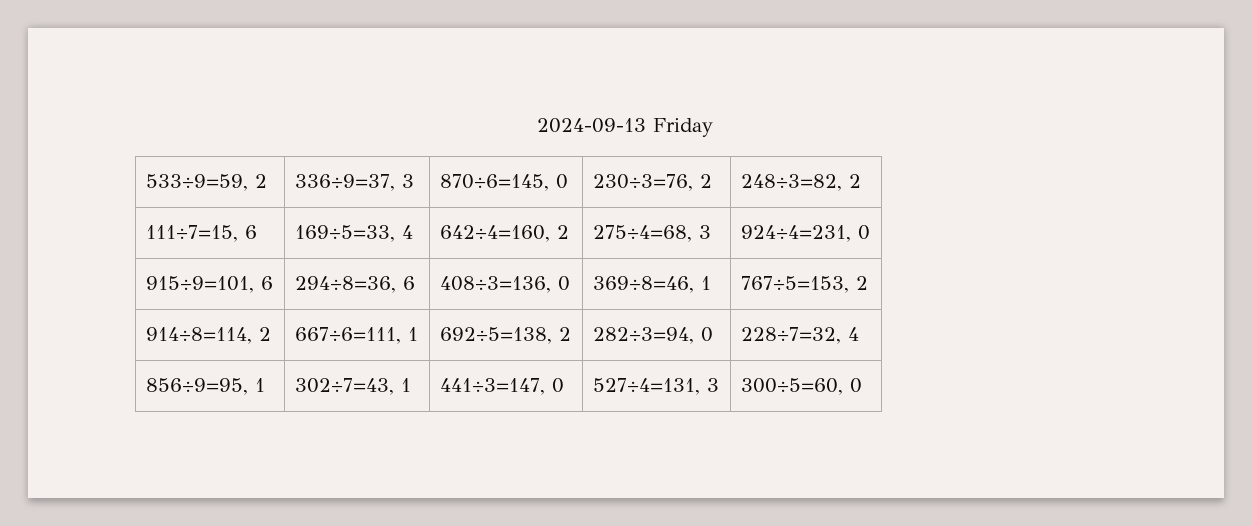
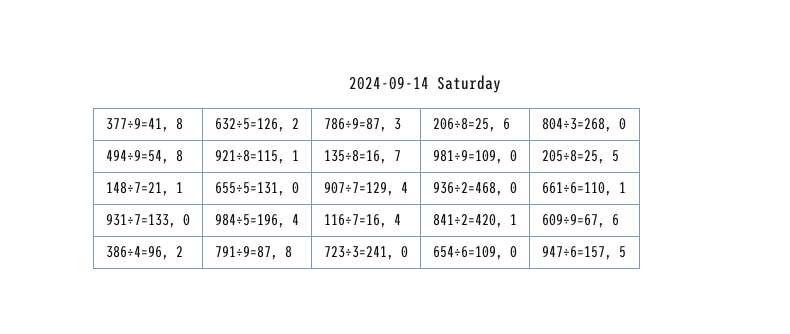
[537,118,713,137] [145,174,267,191] [294,174,414,191] [439,174,568,191] [592,174,712,191] [740,174,861,191] [145,225,257,242] [294,225,413,242] [439,225,569,242] [592,225,711,242] [740,225,870,242] [145,276,273,293] [294,276,415,293] [439,276,570,293] [592,276,711,293] [740,276,868,293] [145,327,271,344] [294,327,418,344] [439,327,571,344] [592,327,713,344] [740,327,859,344] [145,378,265,395] [294,378,411,395] [439,378,564,395] [592,378,719,395] [740,378,862,395] 2024-09-13 Friday // 533÷9=59, 2 | 336÷9=37, 3 | 870÷6=145, 0 | 230÷3=76, 2 | 248÷3=82, 2 // 111÷7=15, 6 | 169÷5=33, 4 | 642÷4=160, 2 | 275÷4=68, 3 | 924÷4=231, 0 // 915÷9=101, 6 | 294÷8=36, 6 | 408÷3=136, 0 | 369÷8=46, 1 | 767÷5=153, 2 // 914÷8=114, 2 | 667÷6=111, 1 | 692÷5=138, 2 | 282÷3=94, 0 | 228÷7=32, 4 // 856÷9=95, 1 | 302÷7=43, 1 | 441÷3=147, 0 | 527÷4=131, 3 | 300÷5=60, 0 -> [348,75,501,93] [105,118,183,132] [214,118,299,132] [323,118,401,132] [432,118,510,132] [541,118,626,132] [105,150,183,164] [214,150,299,164] [323,150,401,164] [432,150,517,164] [541,150,619,164] [105,182,183,196] [214,182,299,196] [323,182,408,196] [432,182,517,196] [541,182,626,196] [105,214,190,228] [214,214,299,228] [323,214,401,228] [432,214,517,228] [541,214,619,228] [105,246,183,260] [214,246,292,260] [323,246,408,260] [432,246,517,260] [541,246,626,260] 2024-09-14 Saturday // 377÷9=41, 8 | 632÷5=126, 2 | 786÷9=87, 3 | 206÷8=25, 6 | 804÷3=268, 0 // 494÷9=54, 8 | 921÷8=115, 1 | 135÷8=16, 7 | 981÷9=109, 0 | 205÷8=25, 5 // 148÷7=21, 1 | 655÷5=131, 0 | 907÷7=129, 4 | 936÷2=468, 0 | 661÷6=110, 1 // 931÷7=133, 0 | 984÷5=196, 4 | 116÷7=16, 4 | 841÷2=420, 1 | 609÷9=67, 6 // 386÷4=96, 2 | 791÷9=87, 8 | 723÷3=241, 0 | 654÷6=109, 0 | 947÷6=157, 5

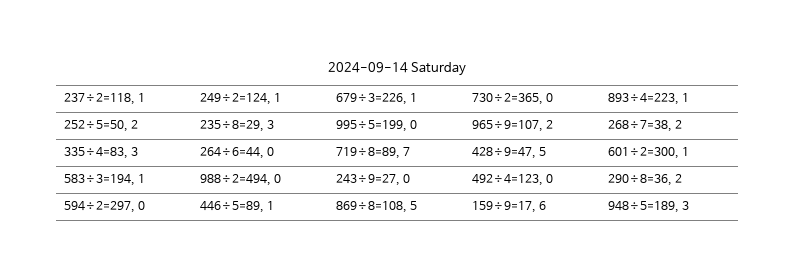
[105,118,183,132] [214,118,299,132] [323,118,401,132] [432,118,510,132] [541,118,626,132] [105,150,183,164] [214,150,299,164] [323,150,401,164] [432,150,517,164] [541,150,619,164] [105,182,183,196] [214,182,299,196] [323,182,408,196] [432,182,517,196] [541,182,626,196] [105,214,190,228] [214,214,299,228] [323,214,401,228] [432,214,517,228] [541,214,619,228] [105,246,183,260] [214,246,292,260] [323,246,408,260] [432,246,517,260] [541,246,626,260] 377÷9=41, 8 | 632÷5=126, 2 | 786÷9=87, 3 | 206÷8=25, 6 | 804÷3=268, 0 // 494÷9=54, 8 | 921÷8=115, 1 | 135÷8=16, 7 | 981÷9=109, 0 | 205÷8=25, 5 // 148÷7=21, 1 | 655÷5=131, 0 | 907÷7=129, 4 | 936÷2=468, 0 | 661÷6=110, 1 // 931÷7=133, 0 | 984÷5=196, 4 | 116÷7=16, 4 | 841÷2=420, 1 | 609÷9=67, 6 // 386÷4=96, 2 | 791÷9=87, 8 | 723÷3=241, 0 | 654÷6=109, 0 | 947÷6=157, 5 -> [63,93,145,105] [199,93,281,105] [335,93,417,105] [471,93,553,105] [607,93,689,105] [63,120,138,132] [199,120,274,132] [335,120,417,132] [471,120,553,132] [607,120,682,132] [63,147,138,159] [199,147,274,159] [335,147,410,159] [471,147,546,159] [607,147,689,159] [63,174,145,186] [199,174,281,186] [335,174,410,186] [471,174,553,186] [607,174,682,186] [63,201,145,213] [199,201,274,213] [335,201,417,213] [471,201,546,213] [607,201,689,213] 237÷2=118, 1 | 249÷2=124, 1 | 679÷3=226, 1 | 730÷2=365, 0 | 893÷4=223, 1 // 252÷5=50, 2 | 235÷8=29, 3 | 995÷5=199, 0 | 965÷9=107, 2 | 268÷7=38, 2 // 335÷4=83, 3 | 264÷6=44, 0 | 719÷8=89, 7 | 428÷9=47, 5 | 601÷2=300, 1 // 583÷3=194, 1 | 988÷2=494, 0 | 243÷9=27, 0 | 492÷4=123, 0 | 290÷8=36, 2 // 594÷2=297, 0 | 446÷5=89, 1 | 869÷8=108, 5 | 159÷9=17, 6 | 948÷5=189, 3

